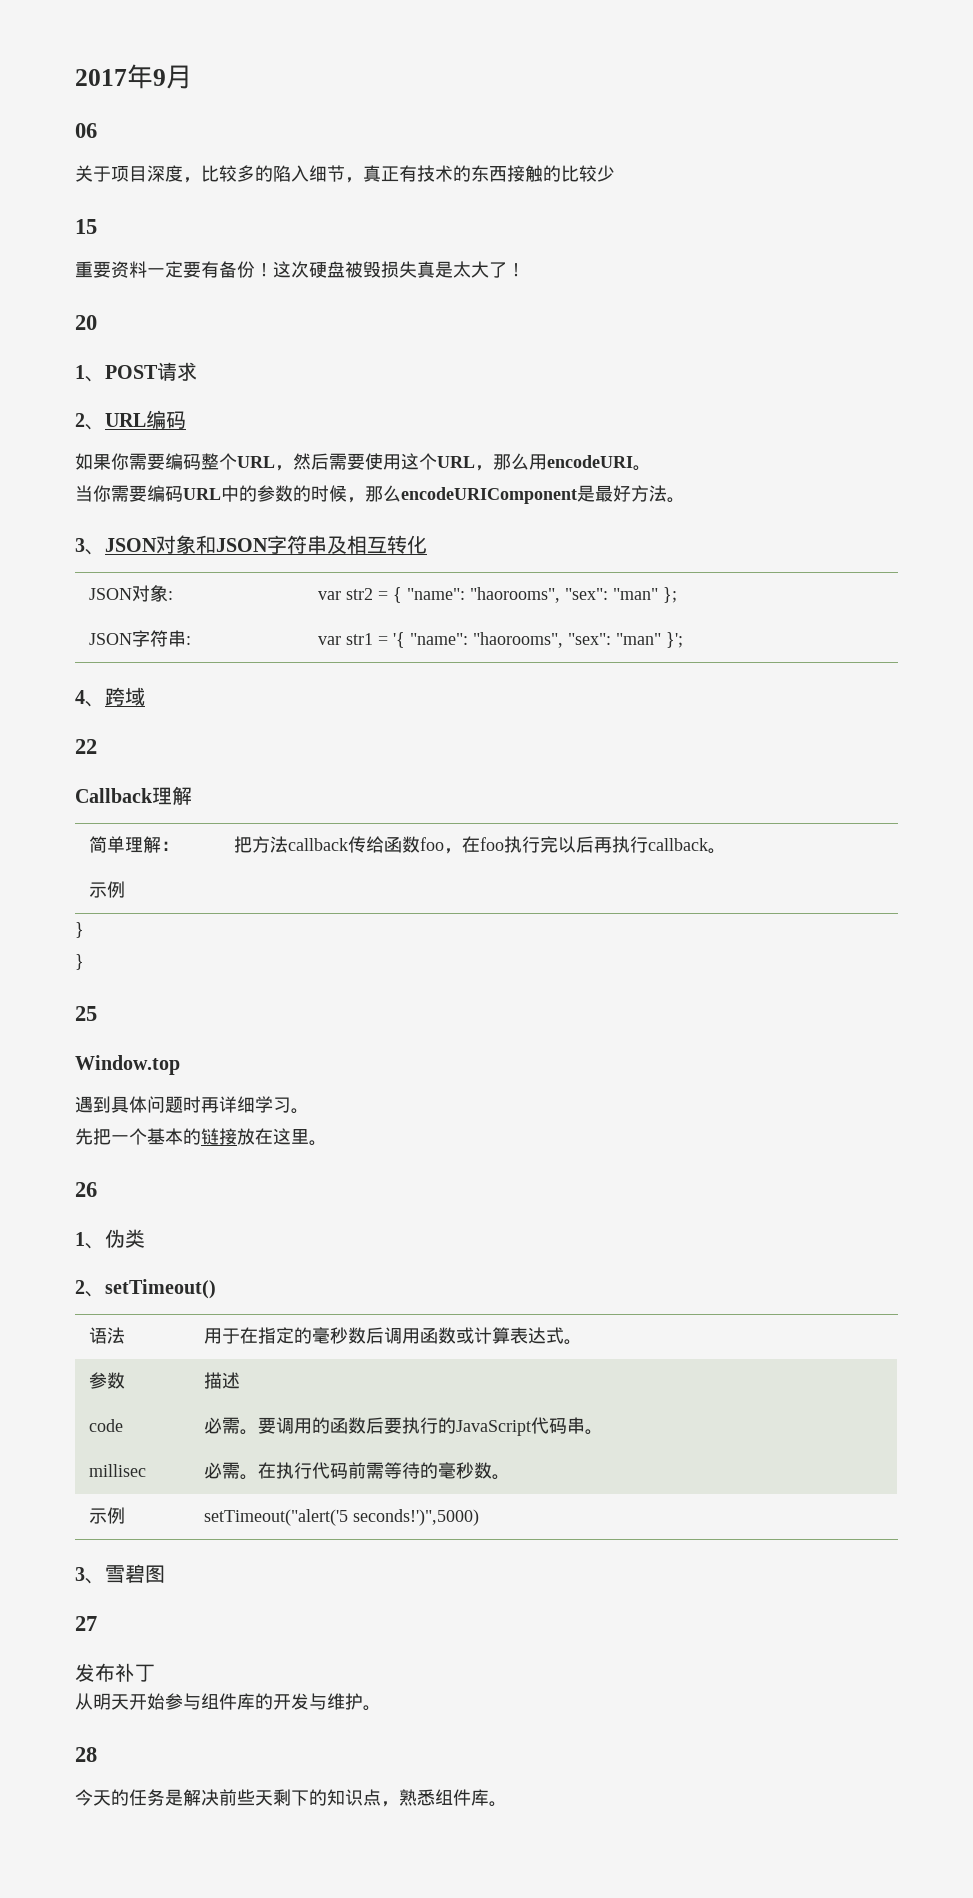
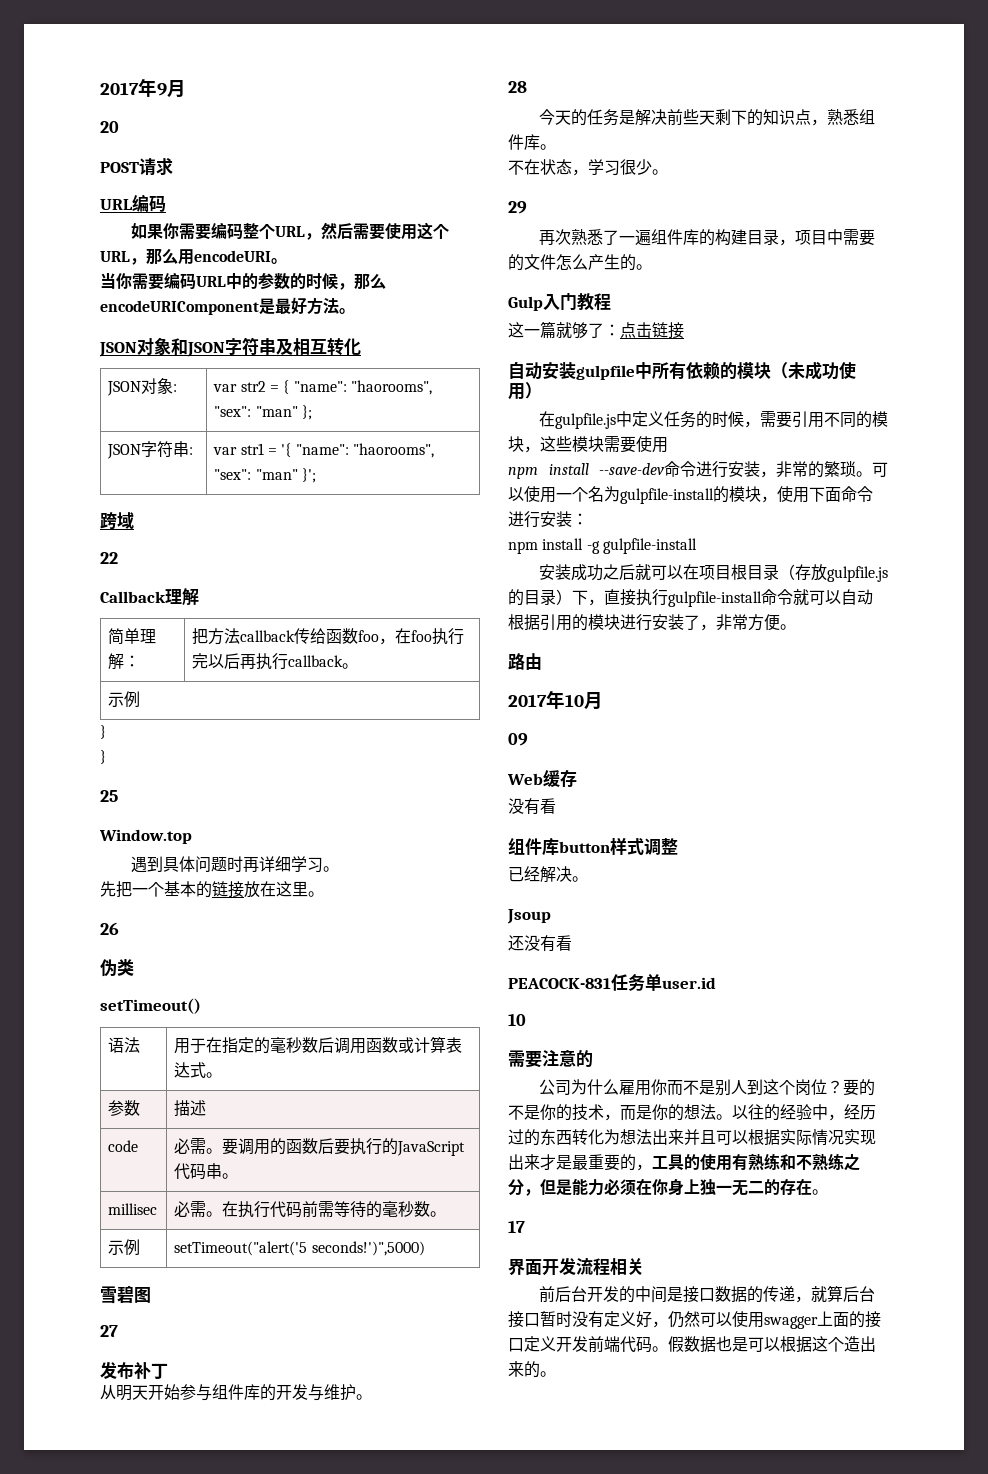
[75,123,97,138] [75,165,615,183] [75,219,97,234] [75,261,525,278] // 06 // 关于项目深度，比较多的陷入细节，真正有技术的东西接触的比较少 // 15 // 重要资料一定要有备份！这次硬盘被毁损失真是太大了！ -> (186, 89) none
[75,365,105,382] 1、 -> (119, 127) none
[75,413,105,430] 2、 -> (173, 166) none
[75,538,105,555] 3、 -> (355, 311) none
[75,690,105,707] 4、 -> (317, 475) none
[75,1232,105,1249] 1、 -> (119, 928) none
[75,1280,105,1297] 2、 -> (134, 967) none
[75,1567,105,1584] 3、 -> (425, 1248) none
(507, 1804) none -> [508,159,668,176] [508,201,527,214] [538,229,875,246] [508,254,652,271] [508,293,611,311] [508,321,684,339] [508,361,856,380] [508,382,542,400] [538,411,888,429] [508,436,668,453] [508,461,888,479] [508,486,873,504] [508,511,588,528] [508,538,697,554] [538,564,888,582] [508,589,873,607] [508,614,796,631] [508,653,542,670] [508,690,603,710] [508,733,528,746] [507,769,577,787] [508,798,556,815] [508,837,678,856] [508,866,588,883] [507,909,551,924] [508,935,572,952] [508,974,716,991] [508,1013,526,1026] [508,1050,593,1068] [538,1079,875,1096] [508,1104,876,1121] [508,1129,876,1146] [508,1153,860,1171] [508,1178,828,1196] [508,1220,525,1233] [508,1257,644,1276] [538,1285,875,1303] [508,1311,881,1329] [508,1336,876,1353] [508,1361,556,1378] // 不在状态，学习很少。 // 29 // 再次熟悉了一遍组件库的构建目录，项目中需要的文件怎么产生的。 // Gulp入门教程 // 这一篇就够了：点击链接 // 自动安装gulpfile中所有依赖的模块（未成功使用） // 在gulpfile.js中定义任务的时候，需要引用不同的模块，这些模块需要使用 // npm install --save-dev命令进行安装，非常的繁琐。可以使用一个名为gulpfile-install的模块，使用下面命令进行安装： // npm install -g gulpfile-install // 安装成功之后就可以在项目根目录（存放gulpfile.js的目录）下，直接执行gulpfile-install命令就可以自动根据引用的模块进行安装了，非常方便。 // 路由 // 2017年10月 // 09 // Web缓存 // 没有看 // 组件库button样式调整 // 已经解决。 // Jsoup // 还没有看 // PEACOCK-831任务单user.id // 10 // 需要注意的 // 公司为什么雇用你而不是别人到这个岗位？要的不是你的技术，而是你的想法。以往的经验中，经历过的东西转化为想法出来并且可以根据实际情况实现出来才是最重要的，工具的使用有熟练和不熟练之分，但是能力必须在你身上独一无二的存在。 // 17 // 界面开发流程相关 // 前后台开发的中间是接口数据的传递，就算后台接口暂时没有定义好，仍然可以使用swagger上面的接口定义开发前端代码。假数据也是可以根据这个造出来的。

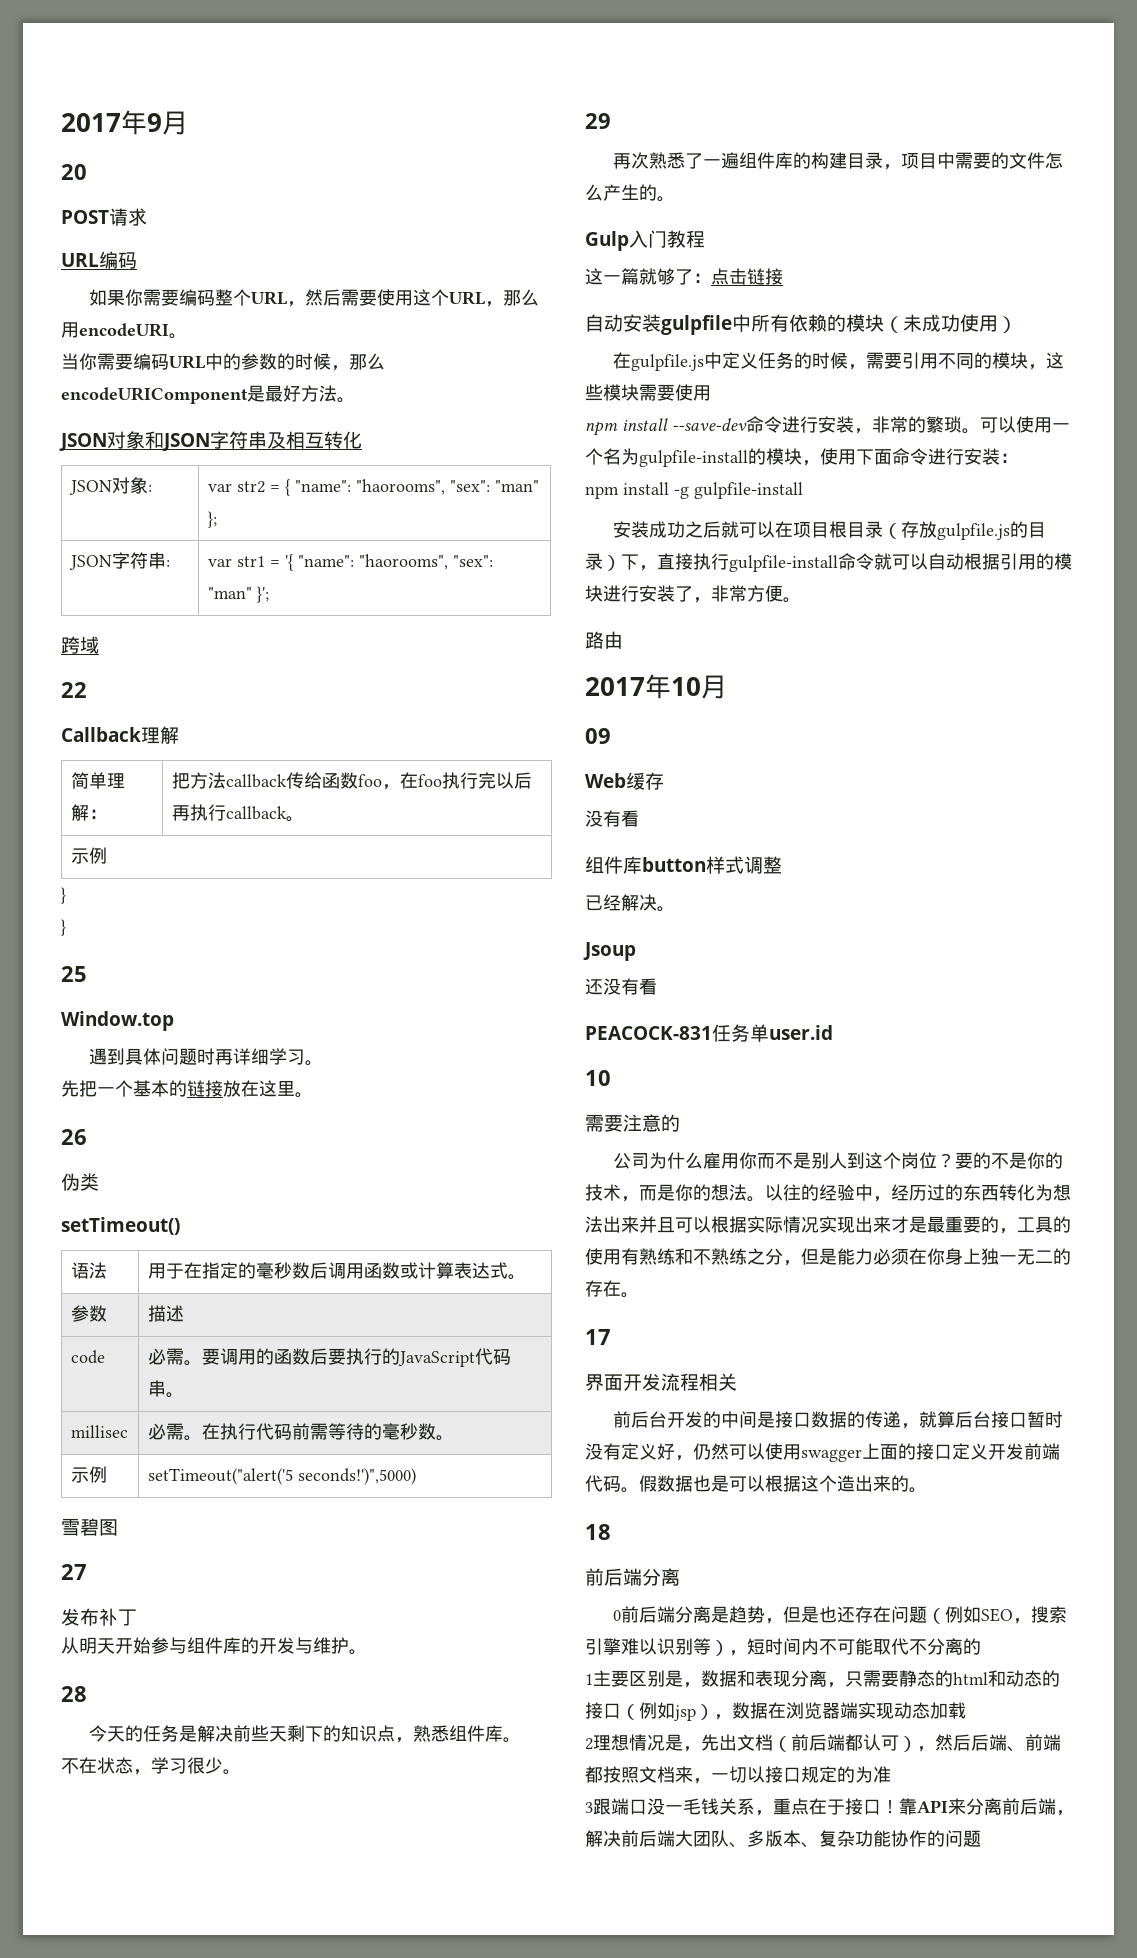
(556, 1374) none -> [585,1524,611,1540] [585,1568,680,1586] [613,1606,1068,1624] [585,1638,981,1656] [585,1670,1060,1688] [585,1702,966,1721] [585,1734,1061,1752] [585,1766,891,1784] [585,1798,1074,1816] [585,1830,981,1848] // 18 // 前后端分离 // 0前后端分离是趋势，但是也还存在问题（例如SEO，搜索引擎难以识别等），短时间内不可能取代不分离的 // 1主要区别是，数据和表现分离，只需要静态的html和动态的接口（例如jsp），数据在浏览器端实现动态加载 // 2理想情况是，先出文档（前后端都认可），然后后端、前端都按照文档来，一切以接口规定的为准 // 3跟端口没一毛钱关系，重点在于接口！靠API来分离前后端，解决前后端大团队、多版本、复杂功能协作的问题

